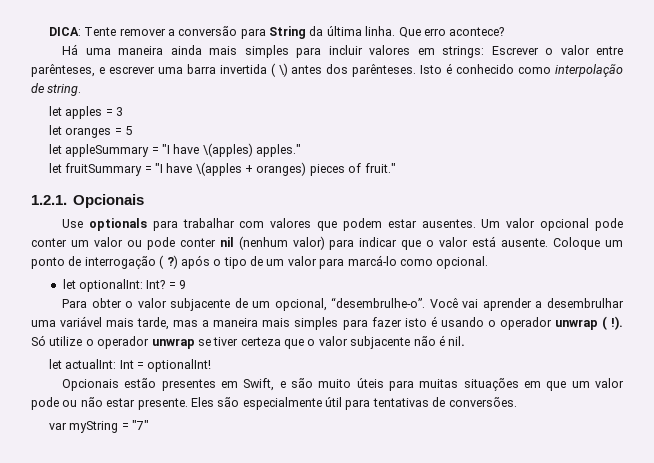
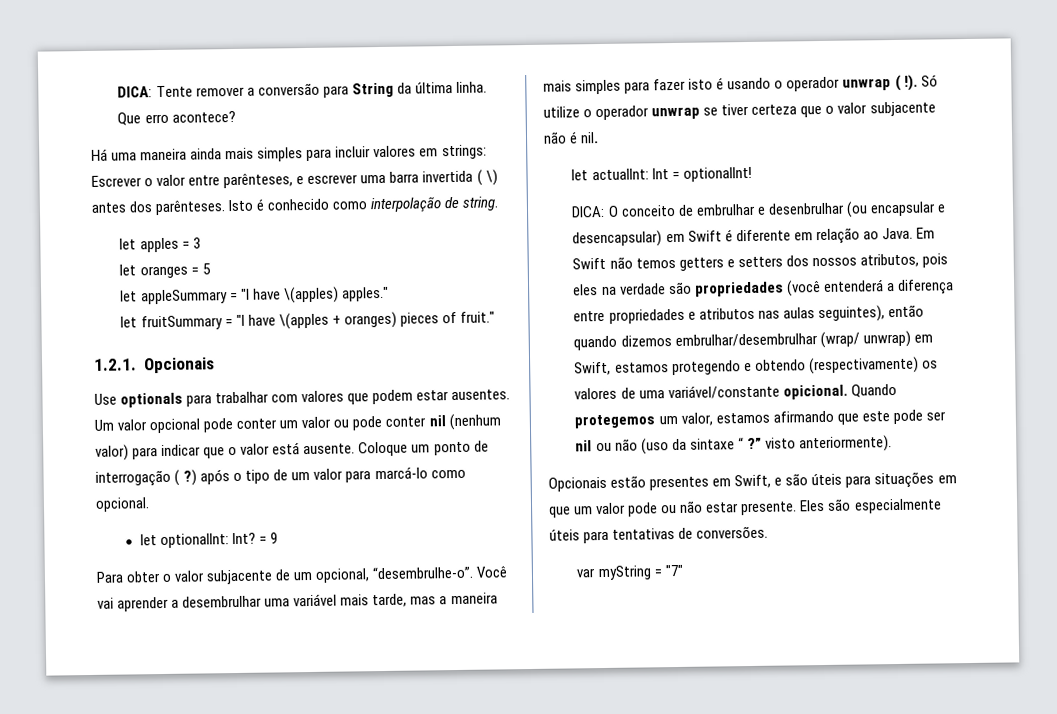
(212, 365) none -> [571,201,946,218] [572,227,935,248] [572,253,948,271] [573,279,954,297] [573,304,924,324] [573,330,933,351] [574,356,938,376] [574,383,897,400] [574,409,946,429] [575,435,892,455] // DICA: O conceito de embrulhar e desenbrulhar (ou encapsular e desencapsular) em Swift é diferente em relação ao Java. Em Swift não temos getters e setters dos nossos atributos, pois eles na verdade são propriedades (você entenderá a diferença entre propriedades e atributos nas aulas seguintes), então quando dizemos embrulhar/desembrulhar (wrap/ unwrap) em Swift, estamos protegendo e obtendo (respectivamente) os valores de uma variável/constante opicional. Quando protegemos um valor, estamos afirmando que este pode ser nil ou não (uso da sintaxe “ ?” visto anteriormente).
[318,378,459,391] muito úteis para muitas -> [811,473,872,488] úteis para
[325,397,342,407] útil -> [549,529,580,541] úteis

